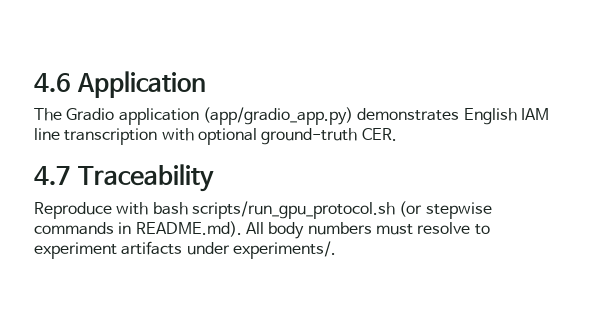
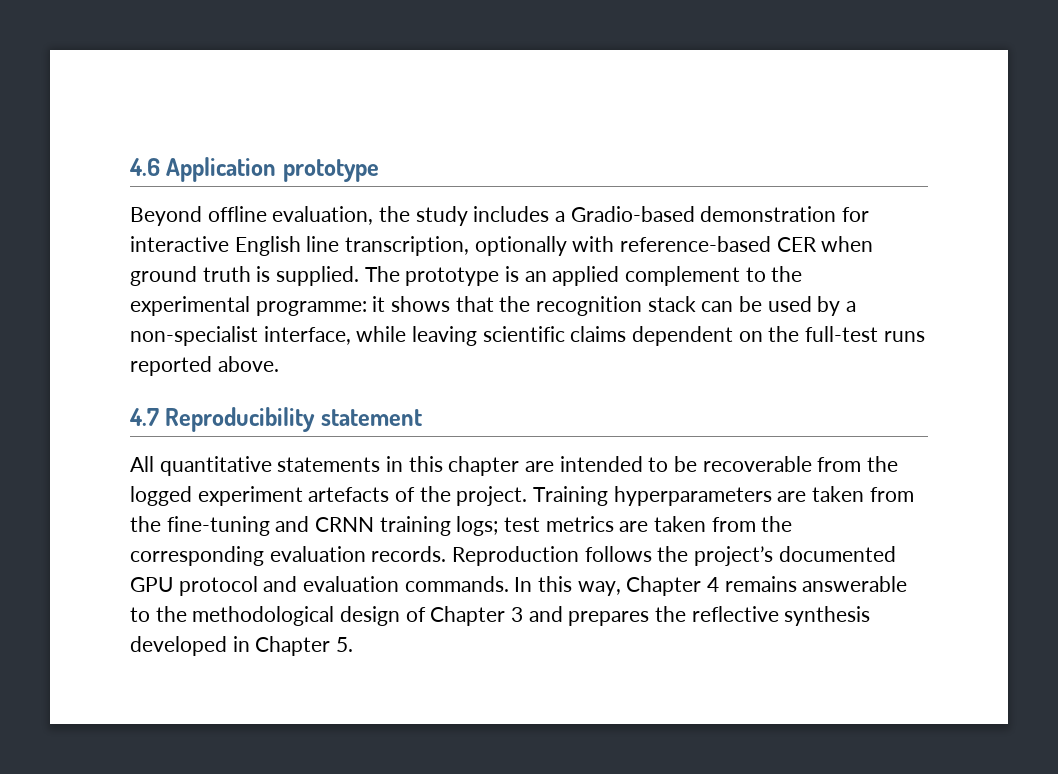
[34,107,549,125] [34,128,397,145] [34,164,214,192] [34,201,492,219] [34,221,490,239] [34,241,336,259] // The Gradio application (app/gradio_app.py) demonstrates English IAM line transcription with optional ground-truth CER. // 4.7 Traceability // Reproduce with bash scripts/run_gpu_protocol.sh (or stepwise commands in README.md). All body numbers must resolve to experiment artifacts under experiments/. -> [282,159,379,182] [130,206,870,226] [130,236,874,256] [130,266,803,286] [130,296,857,316] [130,326,925,346] [130,356,279,376] [129,407,422,432] [130,456,899,476] [130,486,914,506] [130,516,793,536] [130,546,896,566] [130,576,908,596] [130,606,871,626] [130,636,354,656] prototype // Beyond offline evaluation, the study includes a Gradio-based demonstration for interactive English line transcription, optionally with reference-based CER when ground truth is supplied. The prototype is an applied complement to the experimental programme: it shows that the recognition stack can be used by a non-specialist interface, while leaving scientific claims dependent on the full-test runs reported above. // 4.7 Reproducibility statement // All quantitative statements in this chapter are intended to be recoverable from the logged experiment artefacts of the project. Training hyperparameters are taken from the fine-tuning and CRNN training logs; test metrics are taken from the corresponding evaluation records. Reproduction follows the project’s documented GPU protocol and evaluation commands. In this way, Chapter 4 remains answerable to the methodological design of Chapter 3 and prepares the reflective synthesis developed in Chapter 5.

